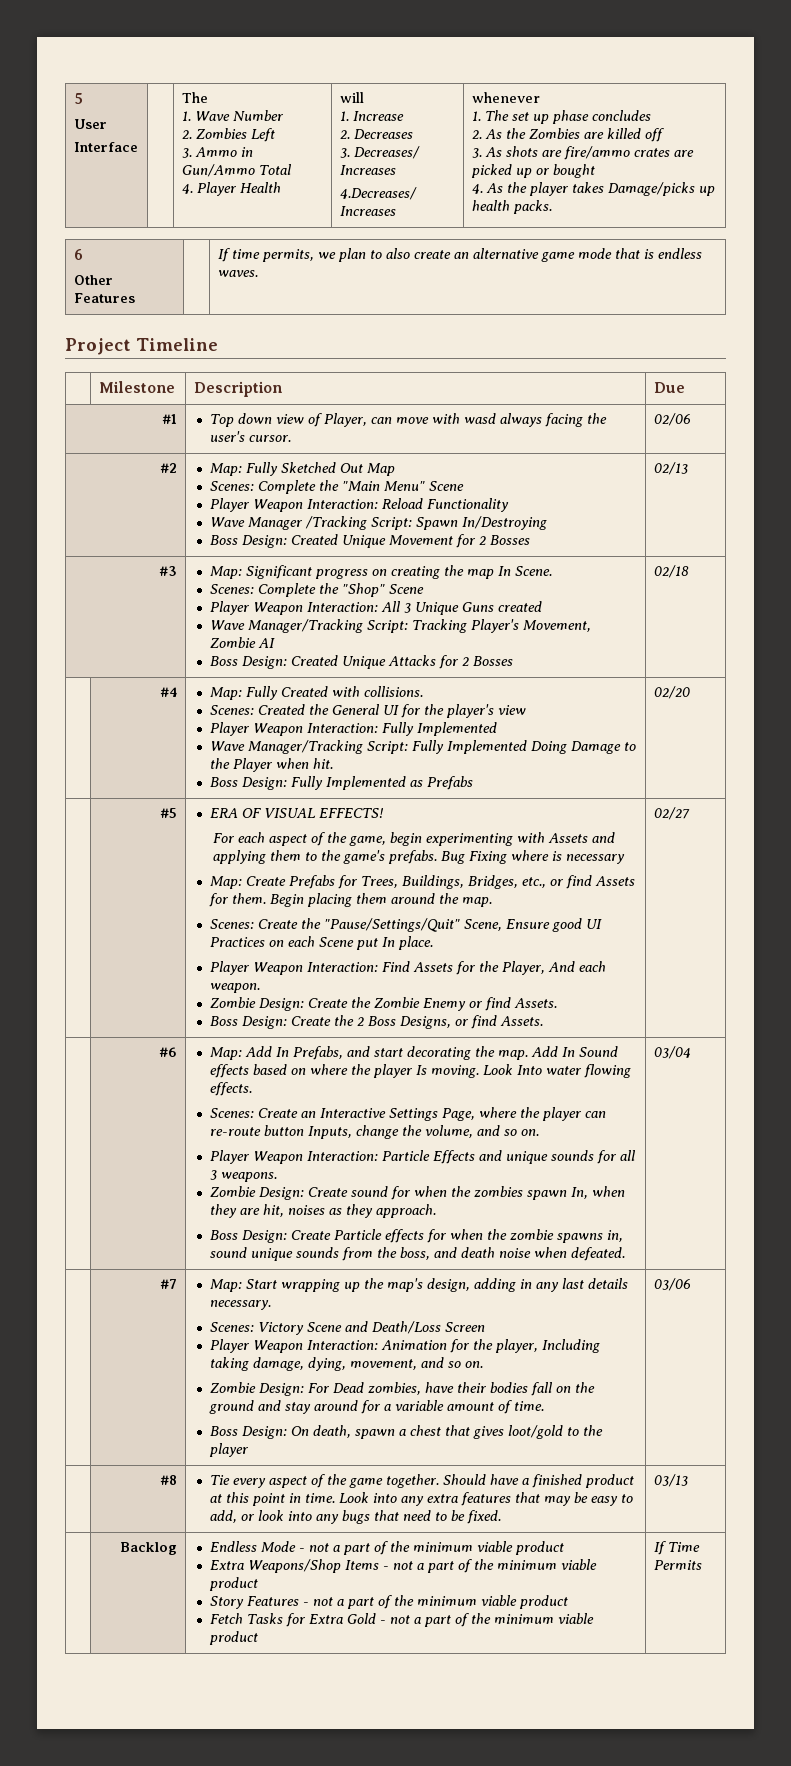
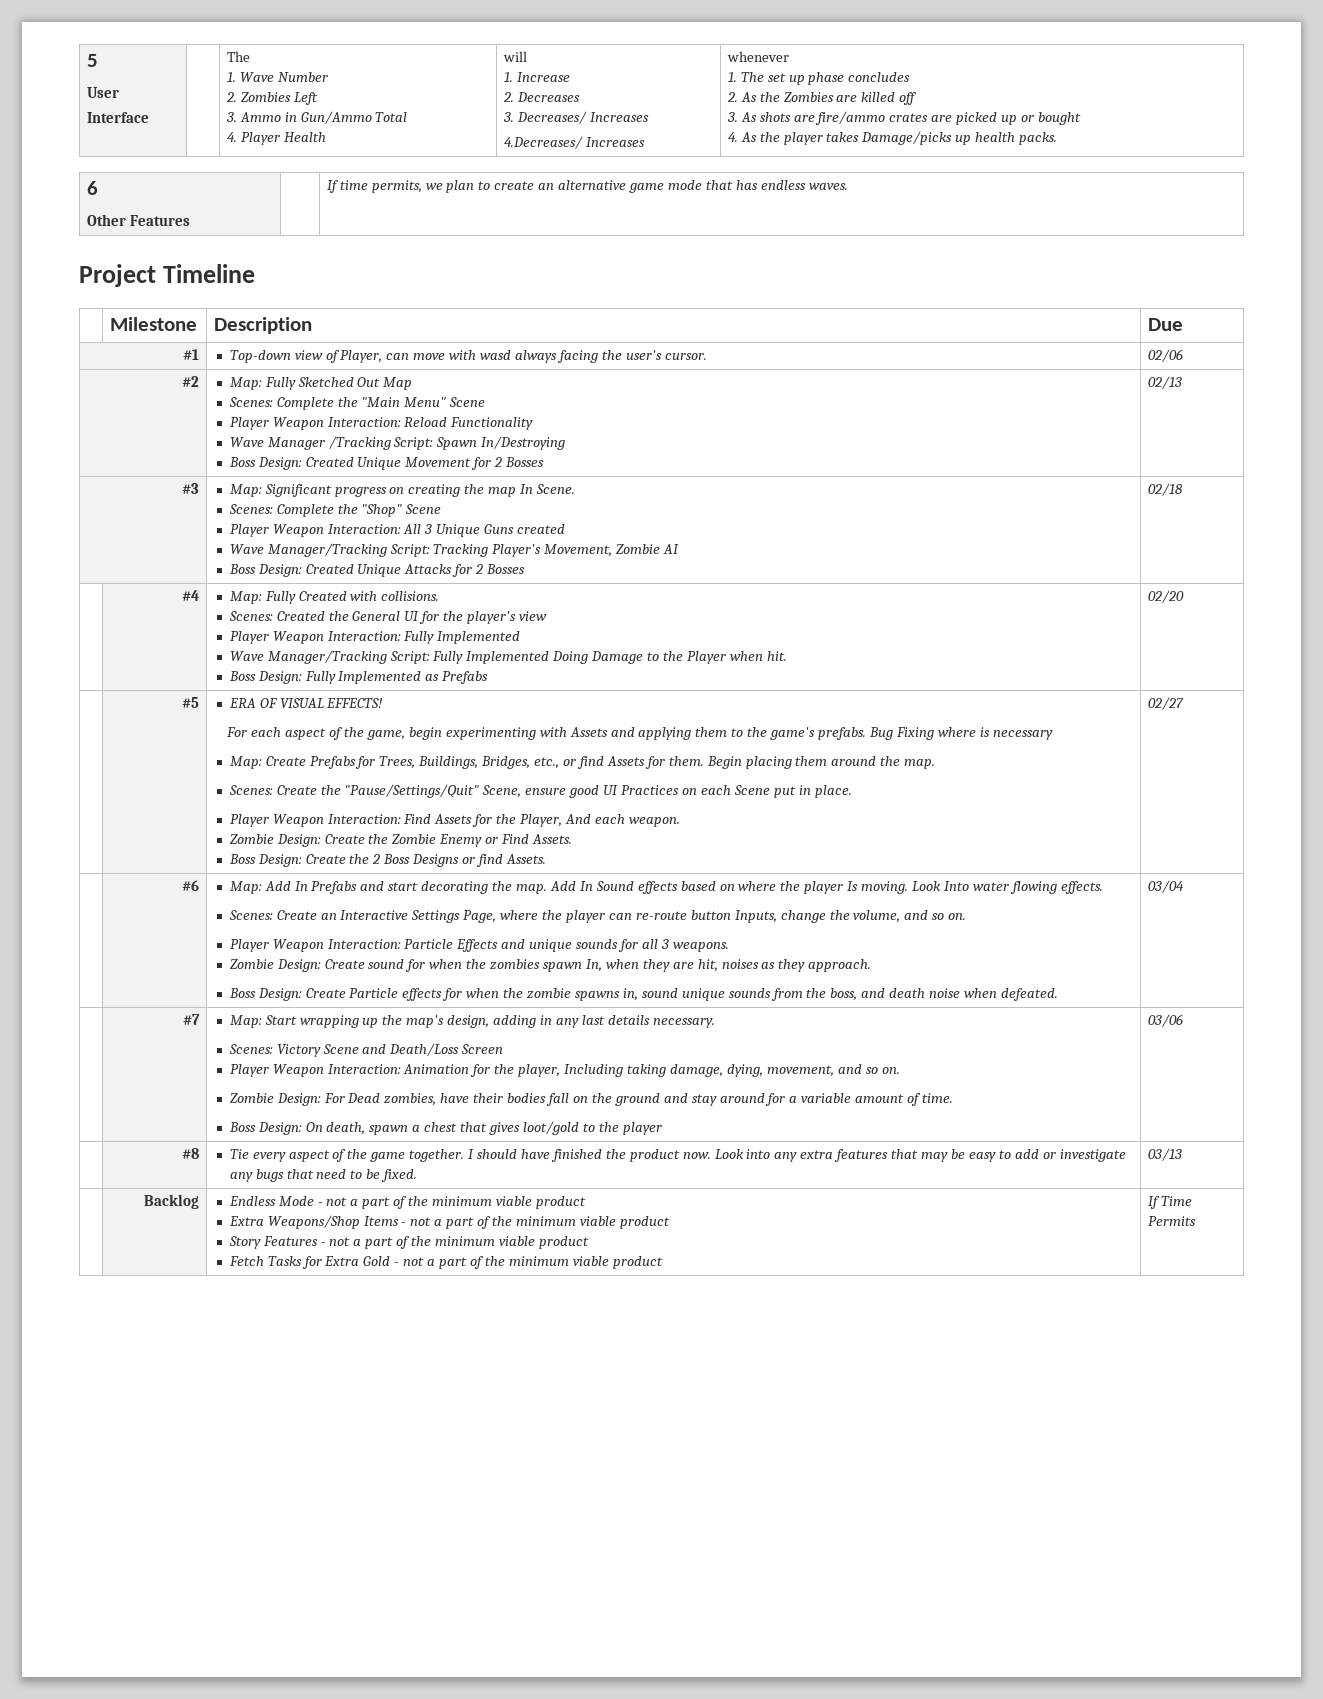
[385,248,410,259] also -> (491, 185) none
[643,249,654,259] is -> [735,180,758,190] has
[209,413,272,427] Top down -> [229,350,291,363] Top-down
[505,919,550,929] Ensure -> [525,788,567,795] ensure
[381,937,395,947] In -> [798,785,811,795] in
[484,997,511,1011] find -> [501,834,530,844] Find
[399,1016,451,1029] Designs, -> [412,854,460,867] Designs
[292,1046,343,1060] Prefabs, -> [311,881,358,894] Prefabs
[442,1474,634,1488] [209,1492,335,1506] Should have a finished product at this point in time. -> [468,1149,711,1162] I should have finished the product now.
[209,1510,312,1523] add, or look into -> [1014,1149,1126,1162] add or investigate

